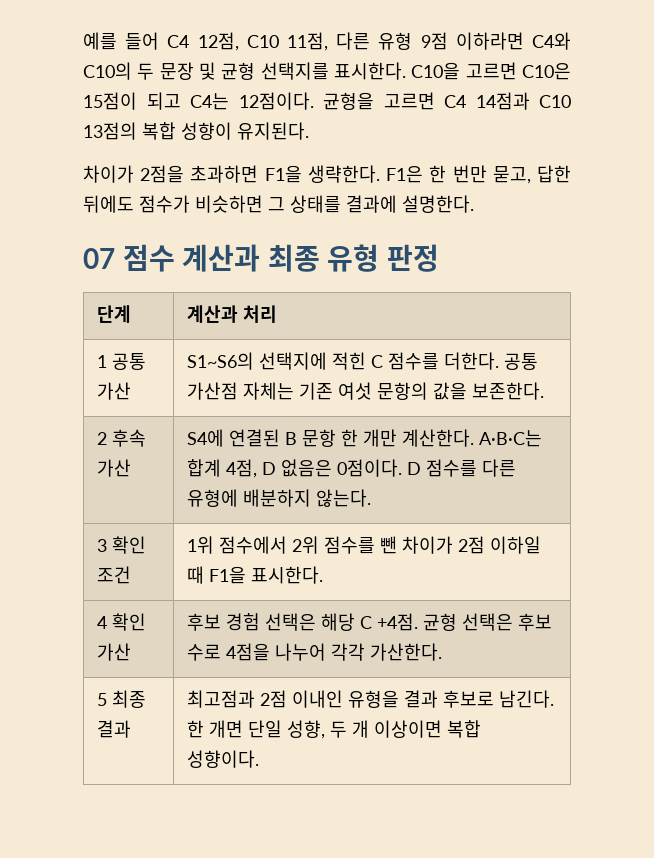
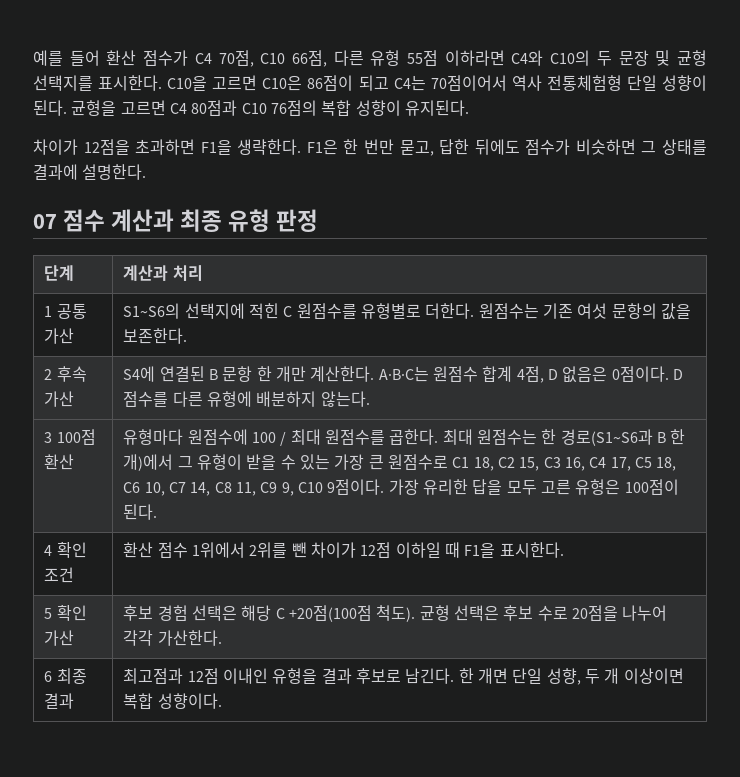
[167,32,328,51] C4 12점, C10 11점, -> [106,50,327,67] 환산 점수가 C4 70점, C10 66점,
[420,32,448,50] 9점 -> [407,50,439,66] 55점
[83,92,137,110] 15점이 -> [307,75,354,91] 86점이
[238,92,571,110] [83,122,137,140] 12점이다. 균형을 고르면 C4 14점과 C10 13점의 -> [430,75,707,91] [33,100,317,116] 70점이어서 역사 전통체험형 단일 성향이 된다. 균형을 고르면 C4 80점과 C10 76점의
[140,165,185,183] 2점을 -> [83,139,130,155] 12점을
[387,352,538,370] [186,382,294,400] 점수를 더한다. 공통 가산점 자체는 -> [296,303,539,319] 원점수를 유형별로 더한다. 원점수는
(542, 438) none -> [433,366,479,382] 원점수
[111,536,146,554] [96,566,131,584] [186,536,375,554] 확인 조건 | 1위 점수에서 2위 점수를 -> [56,429,96,445] [44,454,75,470] [123,429,686,446] [123,454,677,471] [123,479,679,496] [123,504,158,520] [44,542,87,558] [44,567,75,583] [123,542,288,558] 100점 환산 | 유형마다 원점수에 100 / 최대 원점수를 곱한다. 최대 원점수는 한 경로(S1~S6과 B 한 개)에서 그 유형이 받을 수 있는 가장 큰 원점수로 C1 18, C2 15, C3 16, C4 17, C5 18, C6 10, C7 14, C8 11, C9 9, C10 9점이다. 가장 유리한 답을 모두 고른 유형은 100점이 된다. // 4 확인 조건 | 환산 점수 1위에서 2위를
[457,536,485,554] 2점 -> [360,542,392,558] 12점
[96,616,107,629] 4 -> [44,608,53,619] 5
[376,613,418,631] +4점. -> [289,605,416,622] +20점(100점 척도).
[225,643,270,661] 4점을 -> [571,605,618,621] 20점을
[96,693,107,706] 5 -> [44,671,53,682] 6
[259,690,287,708] 2점 -> [187,668,219,684] 12점

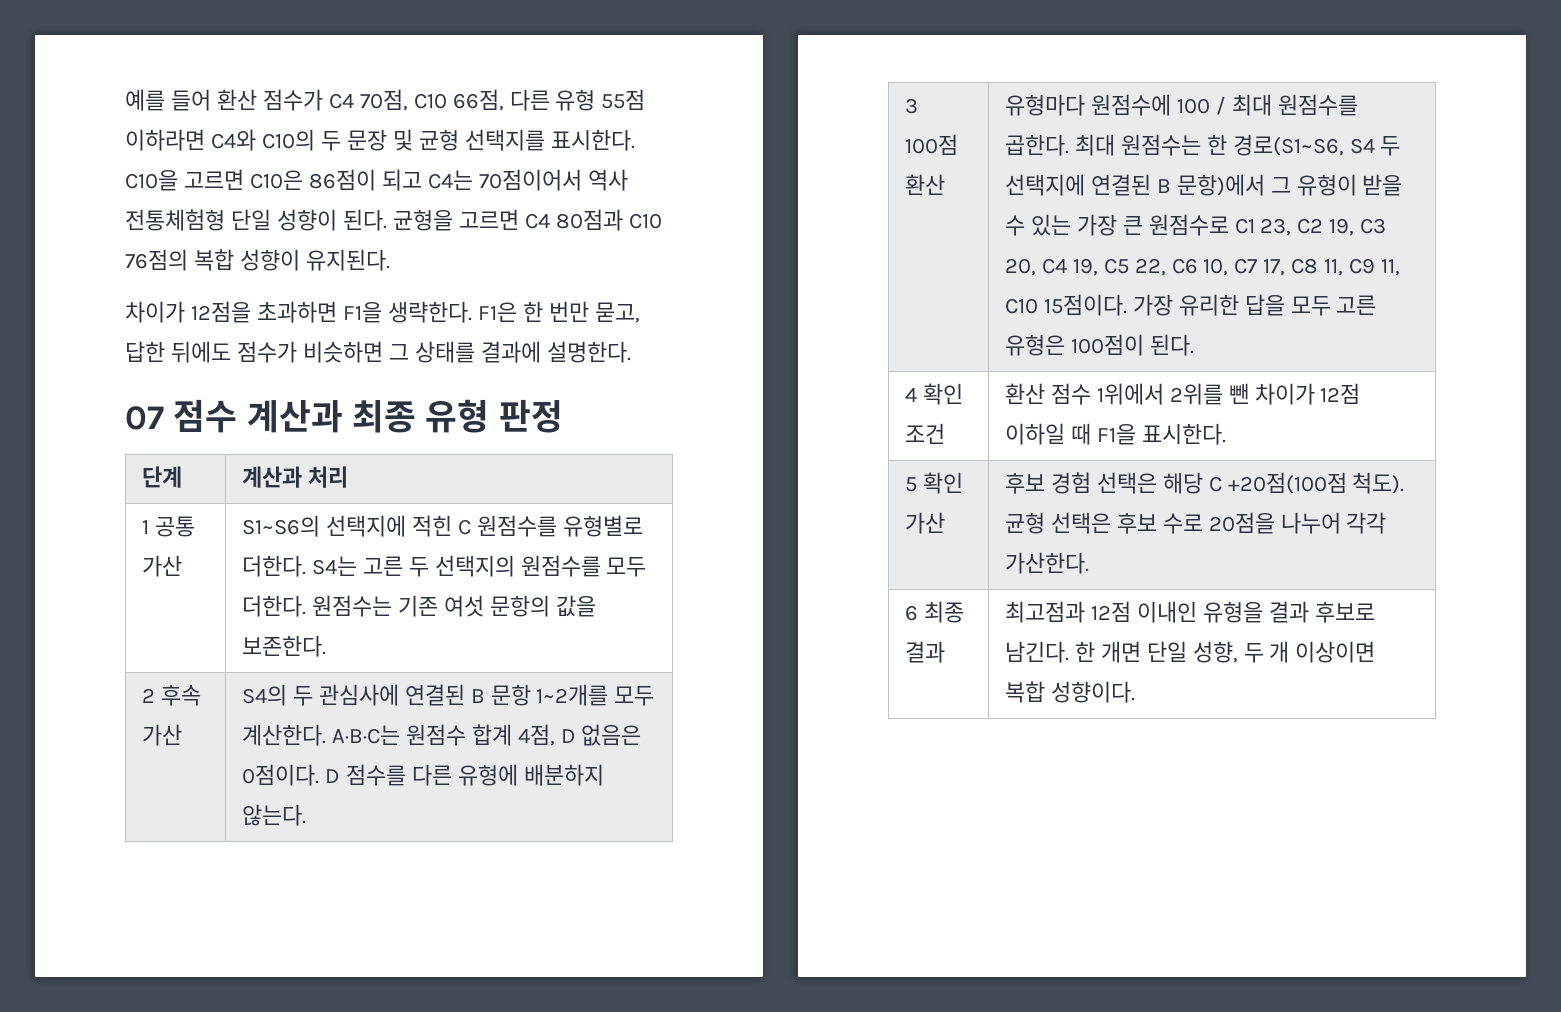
(475, 311) none -> [311,555,647,577] [241,595,306,617] S4는 고른 두 선택지의 원점수를 모두 더한다.
[123,366,156,382] S4에 -> [241,684,399,706] S4의 두 관심사에
[256,366,307,382] 한 개만 -> [536,684,655,706] 1~2개를 모두
[560,429,686,446] [123,454,174,471] 경로(S1~S6과 B 한 개)에서 -> [1232,134,1401,156] [1004,174,1265,196] 경로(S1~S6, S4 두 선택지에 연결된 B 문항)에서
[473,457,677,471] 18, C2 15, C3 16, C4 17, C5 18, -> [1260,218,1387,236] [1004,258,1166,276] 23, C2 19, C3 20, C4 19, C5 22,
[190,482,211,496] 14, -> [1263,259,1286,276] 17,
[281,479,385,496] 9, C10 9점이다. -> [1381,259,1401,276] [1004,294,1127,316] 11, C10 15점이다.

